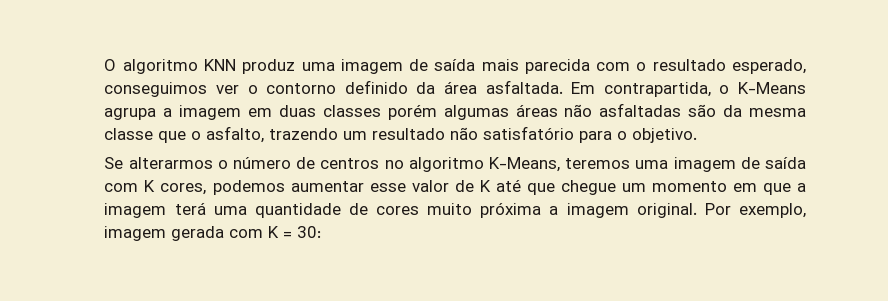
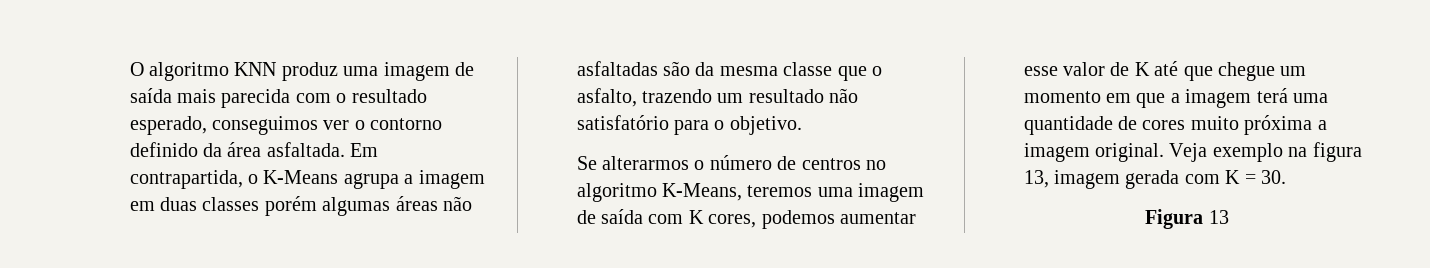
[704,203,807,218] Por exemplo, -> [1169,142,1362,162] [1023,170,1049,188] Veja exemplo na figura 13,
[297,226,322,238] 30: -> [1260,170,1286,184] [1145,209,1229,229] 30. // Figura 13

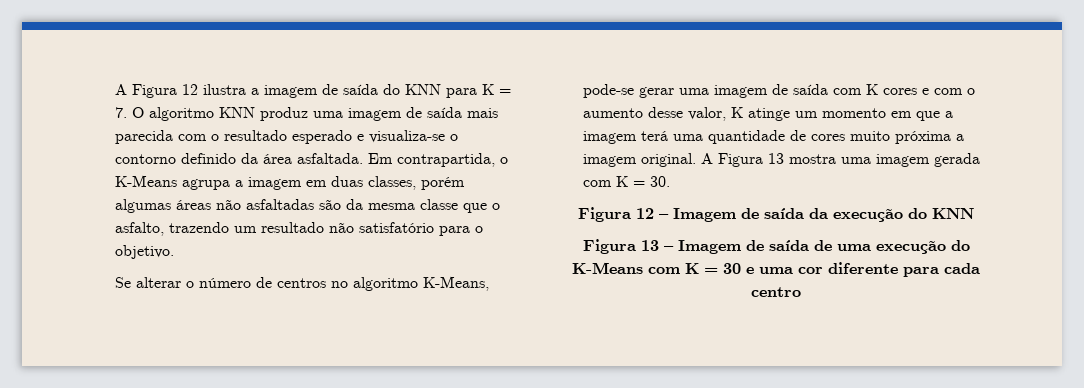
(129, 69) none -> [115,84,512,98] [115,107,128,118] A Figura 12 ilustra a imagem de saída do KNN para K = 7.
[129,116,350,135] esperado, conseguimos ver -> [292,130,446,144] esperado e visualiza-se
[202,197,260,211] classes -> [368,176,417,190] classes,
[601,156,689,170] alterarmos -> [136,277,182,288] alterar
[747,185,813,197] teremos -> [583,84,675,98] pode-se gerar
[708,210,916,229] [1023,61,1275,81] cores, podemos aumentar esse valor de K até que chegue -> [883,88,976,95] [583,107,791,121] cores e com o aumento desse valor, K atinge
[1169,142,1362,162] [1023,170,1049,188] Veja exemplo na figura 13, -> [701,153,872,167] A Figura 13 mostra uma
[1208,210,1229,224] 13 -> [636,208,974,222] [582,239,970,254] [572,262,980,277] [751,287,801,297] 12 – Imagem de saída da execução do KNN // Figura 13 – Imagem de saída de uma execução do K-Means com K = 30 e uma cor diferente para cada centro

